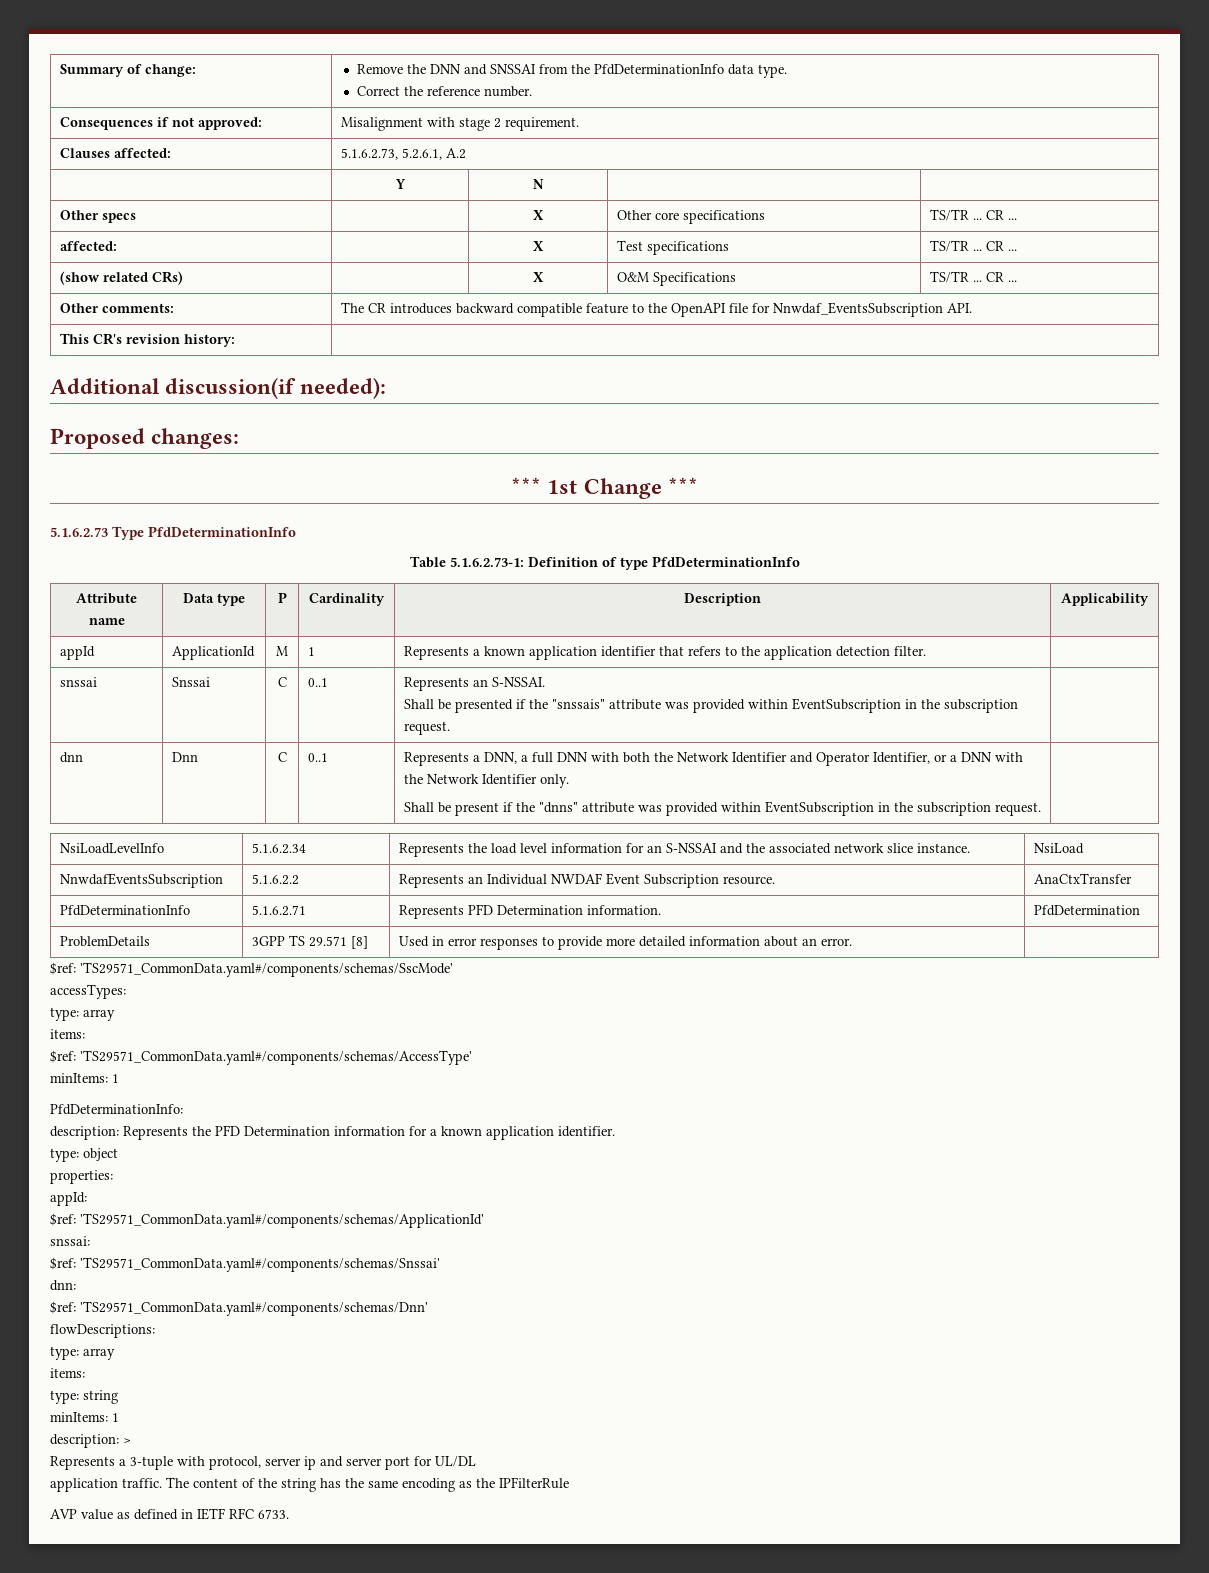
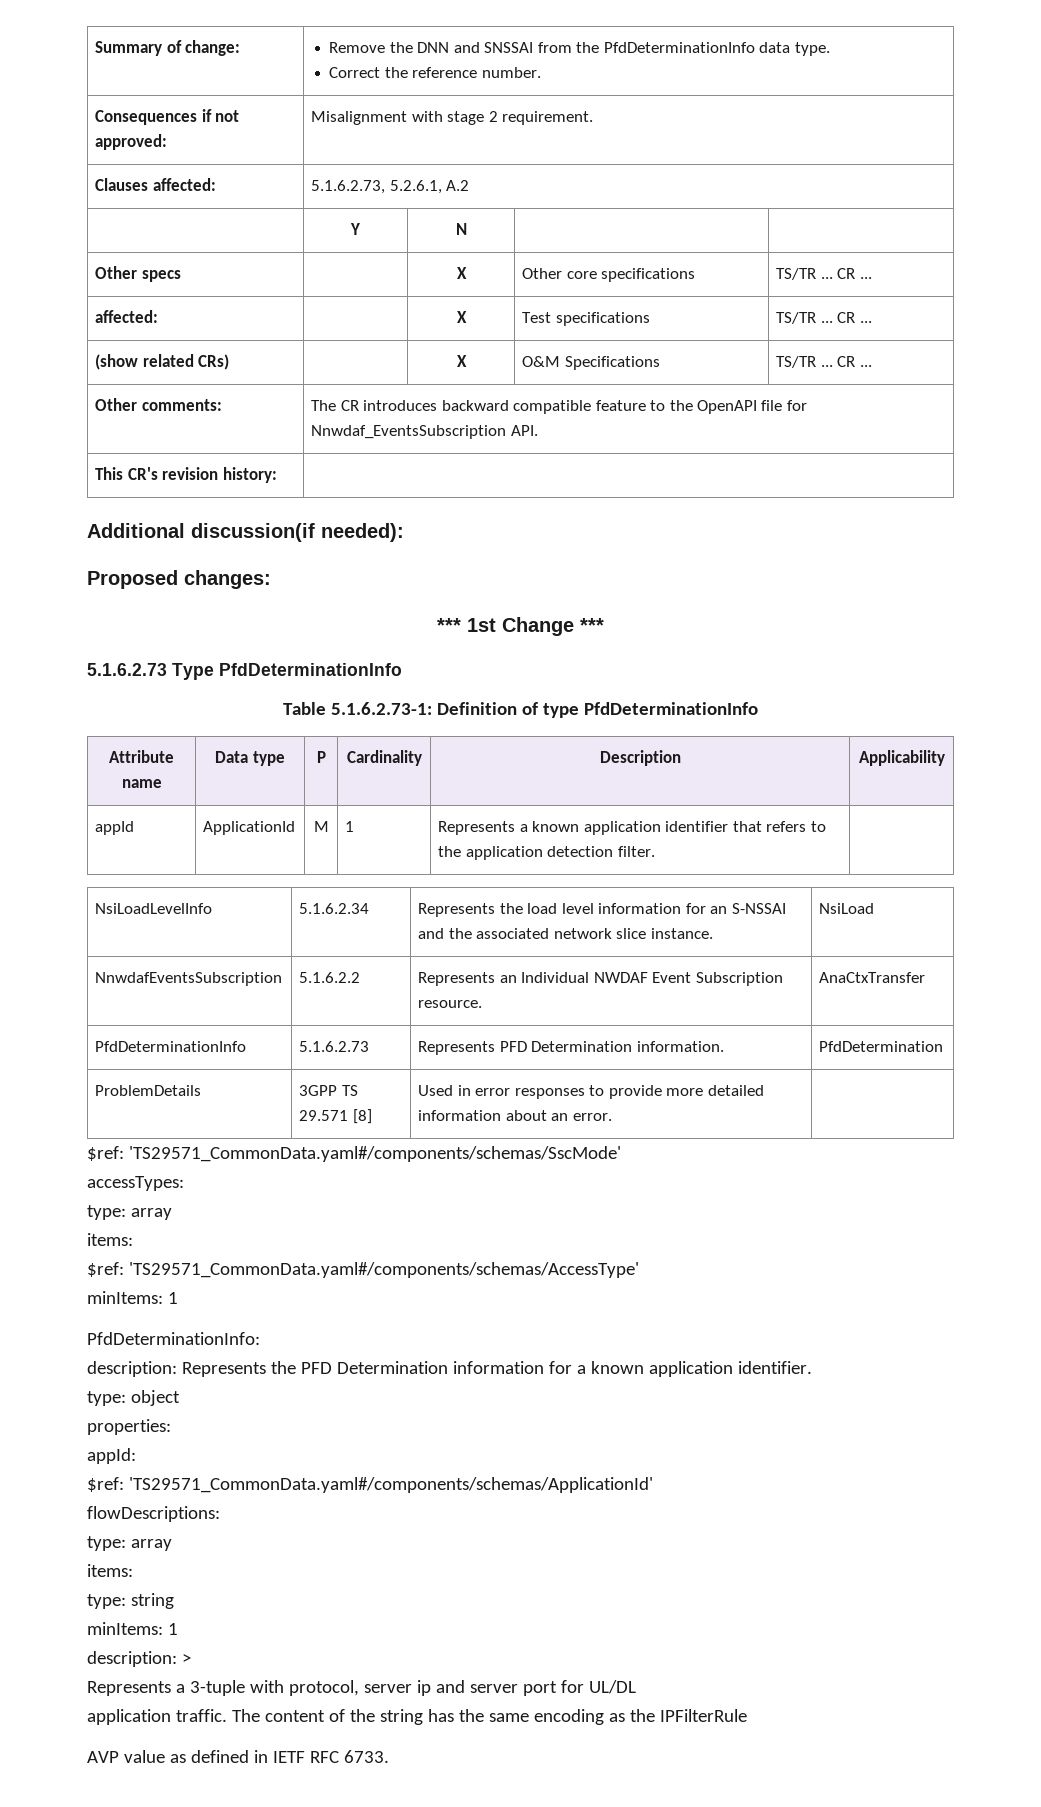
[59,677,97,687] [171,677,210,687] [277,677,287,687] [307,678,328,687] [403,677,545,691] [403,698,1018,713] [403,721,450,735] [59,752,83,763] [171,752,198,762] [277,752,287,762] [307,753,328,762] [403,752,1023,766] [403,774,569,788] [403,801,1041,816] // snssai | Snssai | C | 0..1 | Represents an S-NSSAI. // Shall be presented if the "snssais" attribute was provided within EventSubscription in the subscription request. | // dnn | Dnn | C | 0..1 | Represents a DNN, a full DNN with both the Network Identifier and Operator Identifier, or a DNN with the Network Identifier only. // Shall be present if the "dnns" attribute was provided within EventSubscription in the subscription request. | -> (655, 851) none
[251,905,306,916] 5.1.6.2.71 -> [299,1041,370,1052] 5.1.6.2.73
[50,1236,90,1246] [50,1257,440,1272] [50,1280,76,1291] [50,1301,428,1316] // snssai: // $ref: 'TS29571_CommonData.yaml#/components/schemas/Snssai' // dnn: // $ref: 'TS29571_CommonData.yaml#/components/schemas/Dnn' -> (653, 1485) none

